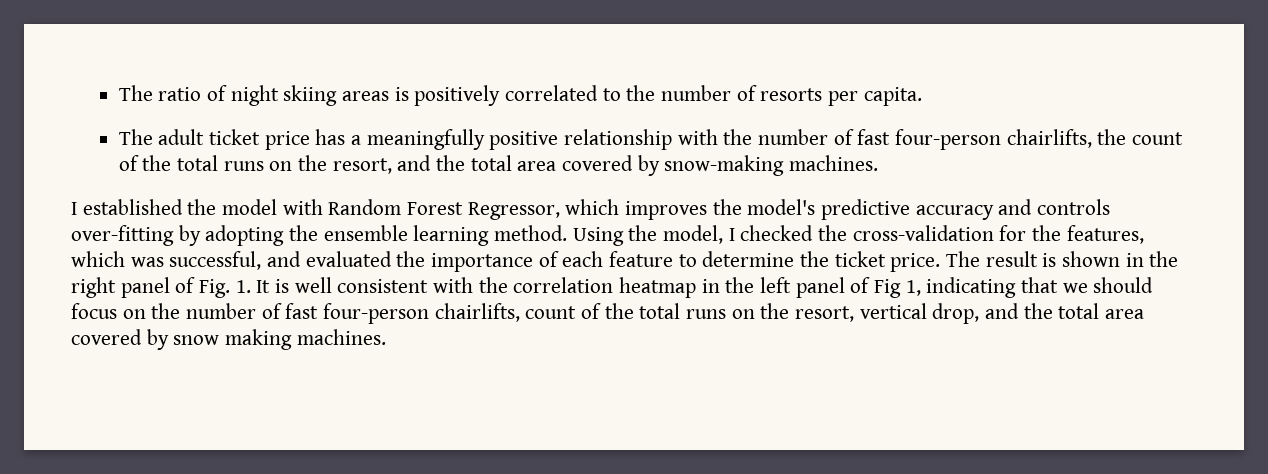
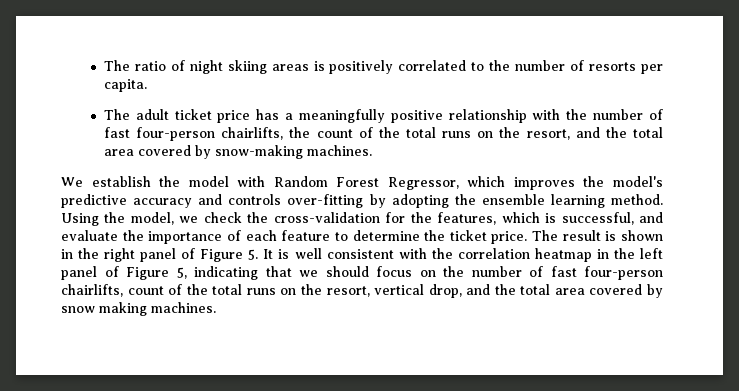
[71,199,183,215] I established -> [61,176,151,187] We establish
[728,225,814,241] I checked -> [179,212,242,223] we check
[130,257,164,267] was -> [545,213,557,223] is
[305,251,392,267] evaluated -> [61,230,118,241] evaluate
[199,279,251,298] Fig. 1. -> [200,249,259,262] Figure 5.
[874,279,921,298] Fig 1, -> [126,267,187,280] Figure 5,

